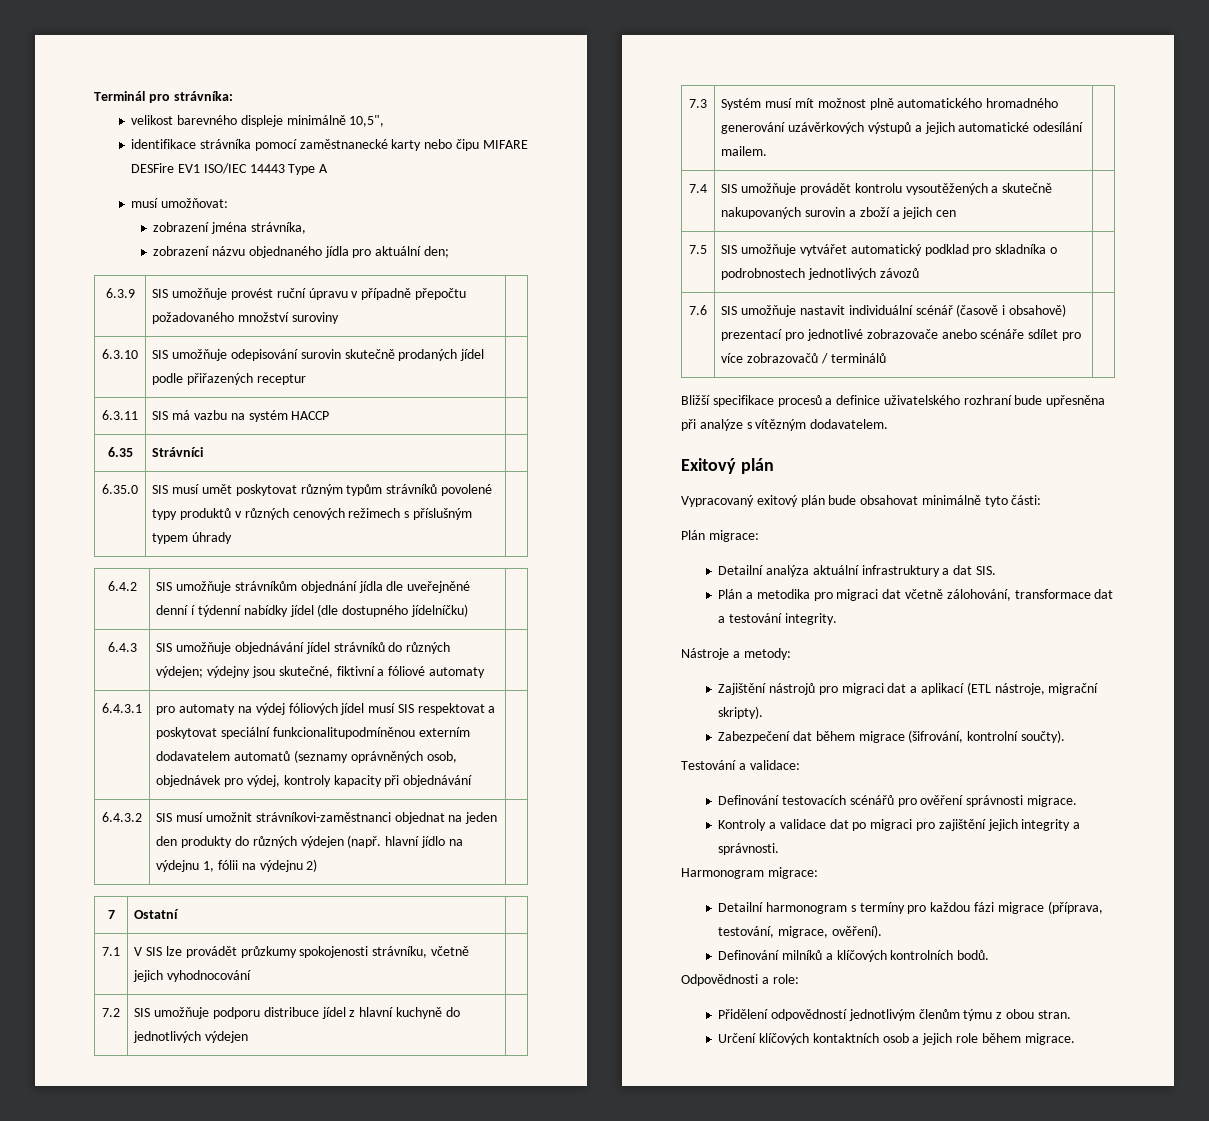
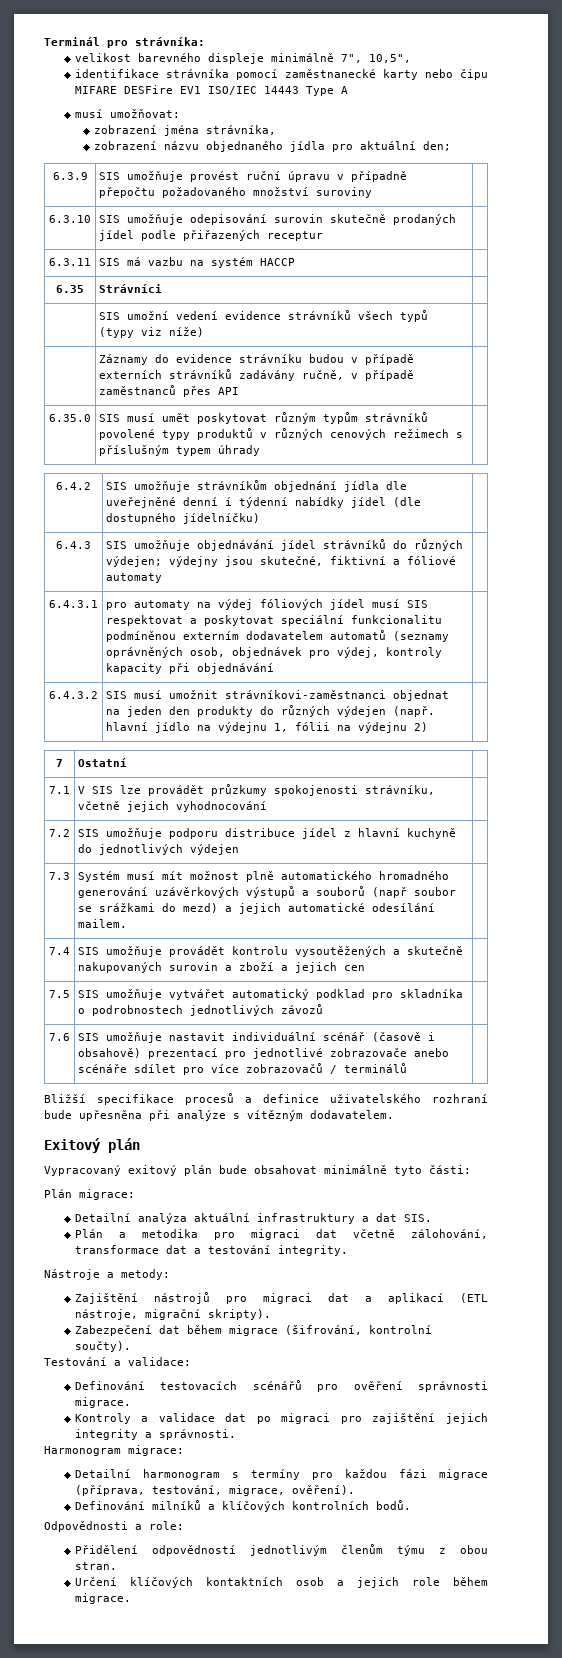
(346, 120) none -> [340,54,362,63] 7",
(204, 452) none -> [99,310,429,322] [99,327,205,338] [99,354,415,365] [99,369,415,381] [99,385,240,397] // | SIS umožní vedení evidence strávníků všech typů (typy viz níže) | // | Záznamy do evidence strávníku budou v případě externích strávníků zadávány ručně, v případě zaměstnanců přes API |
[272,727,415,739] funkcionalitupodmíněnou -> [351,615,443,624] [106,631,177,642] funkcionalitu podmíněnou
(922, 128) none -> [316,886,457,898] [78,903,233,913] souborů (např soubor se srážkami do mezd) a

